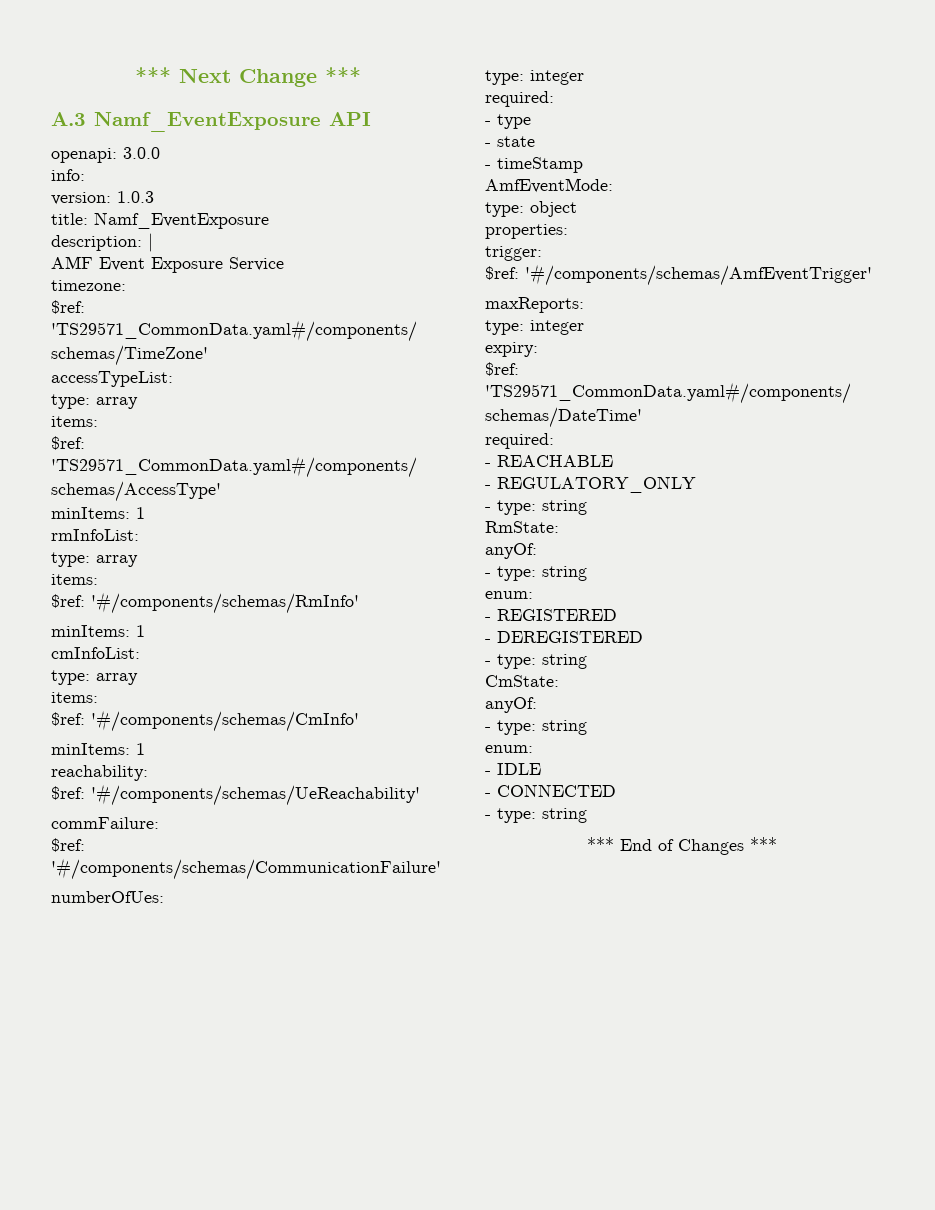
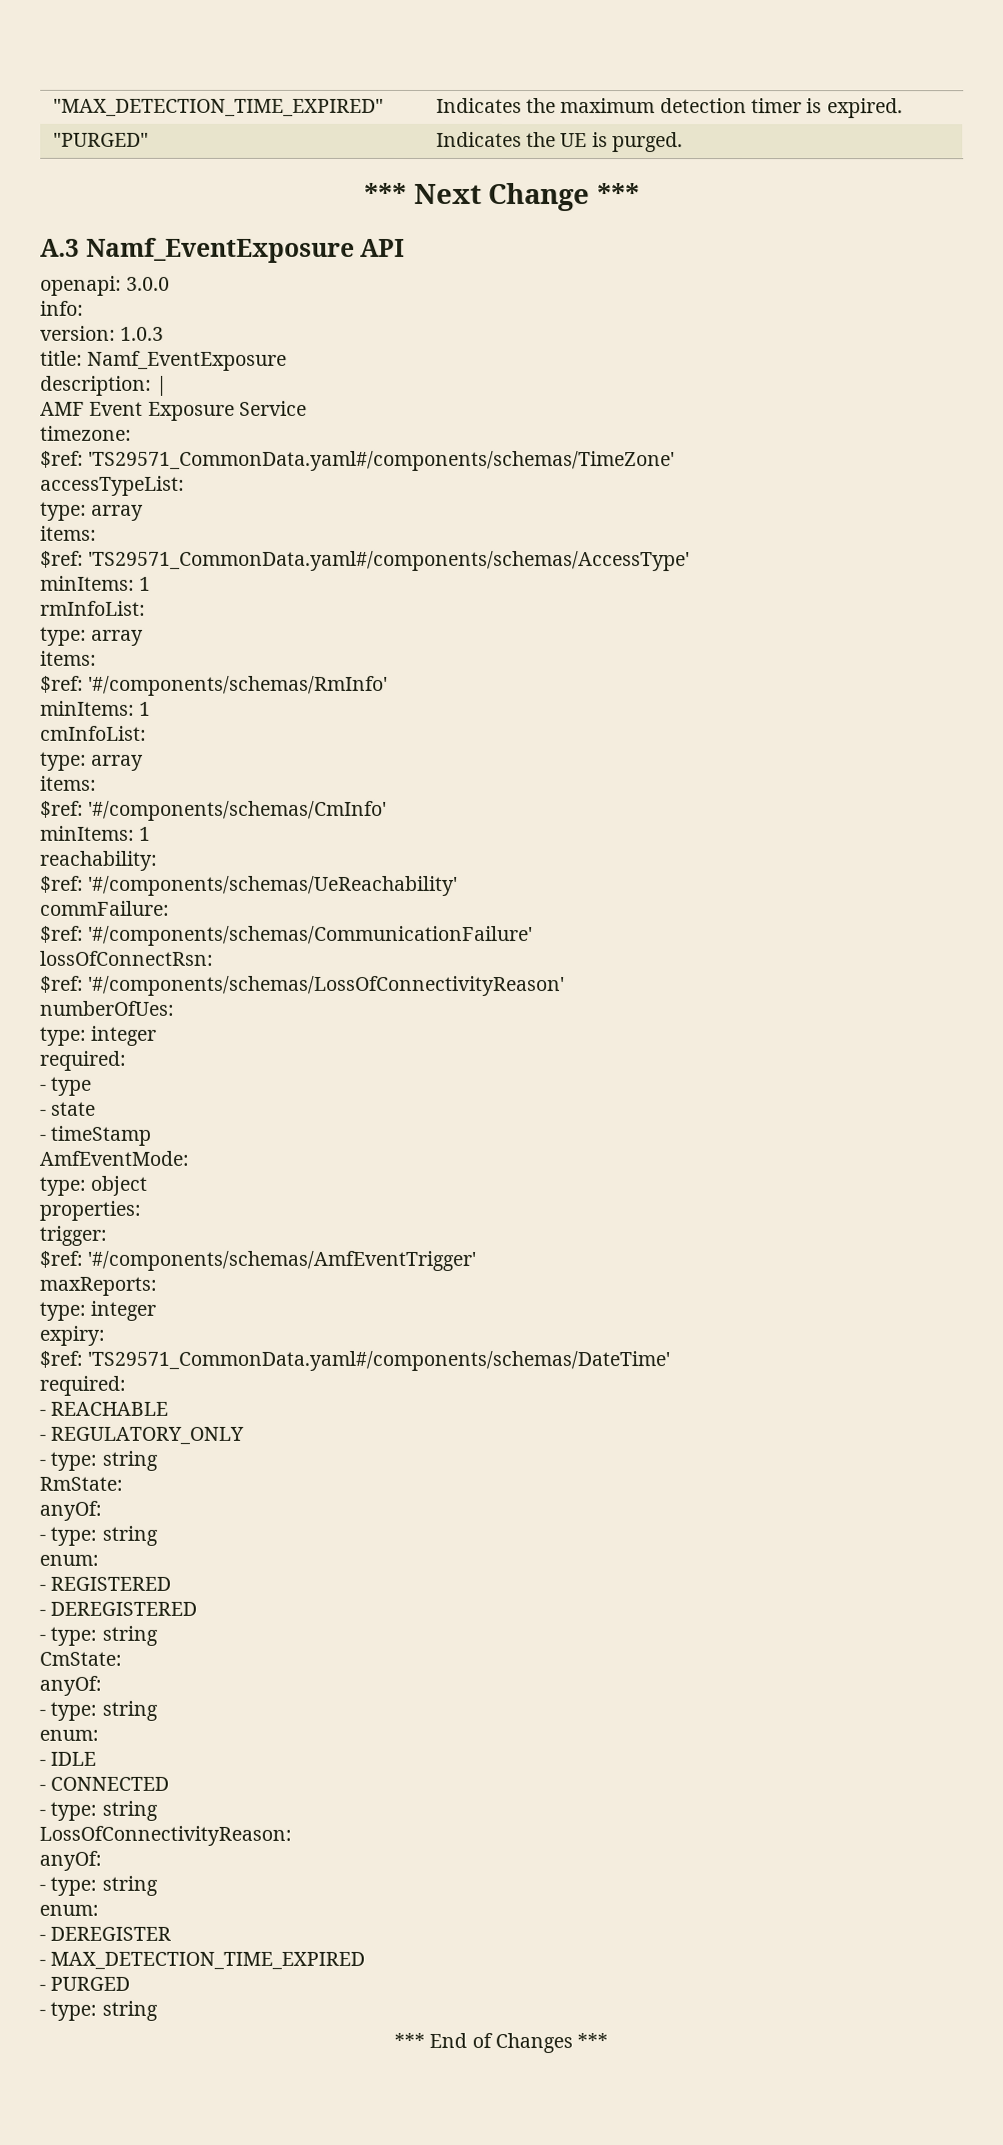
(134, 75) none -> [52,98,384,117] [435,97,903,119] [52,132,149,147] [435,131,683,153] "MAX_DETECTION_TIME_EXPIRED" | Indicates the maximum detection timer is expired. // "PURGED" | Indicates the UE is purged. //
(441, 869) none -> [40,950,214,966] [40,975,566,997] // lossOfConnectRsn: // $ref: '#/components/schemas/LossOfConnectivityReason'
(587, 815) none -> [39,1825,292,1846] [39,1850,102,1871] [39,1875,158,1896] [39,1904,99,1916] [39,1926,172,1941] [39,1951,366,1970] [39,1976,131,1991] [39,2000,158,2021] // LossOfConnectivityReason: // anyOf: // - type: string // enum: // - DEREGISTER // - MAX_DETECTION_TIME_EXPIRED // - PURGED // - type: string

